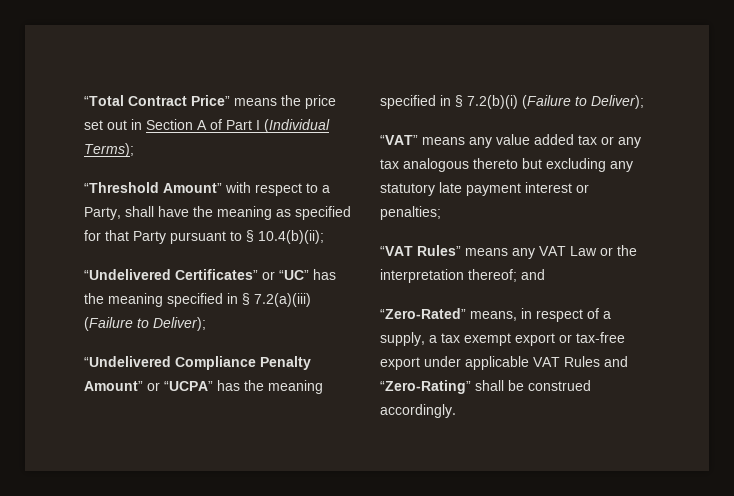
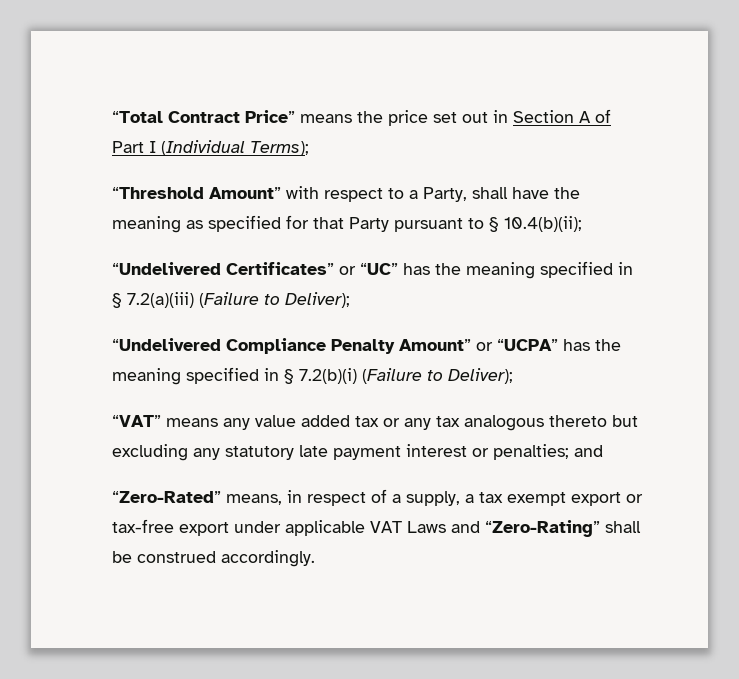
[380,245,637,259] [380,269,517,283] // “VAT Rules” means any VAT Law or the interpretation thereof; -> (569, 452) none
[564,356,600,367] Rules -> [407,521,446,533] Laws

